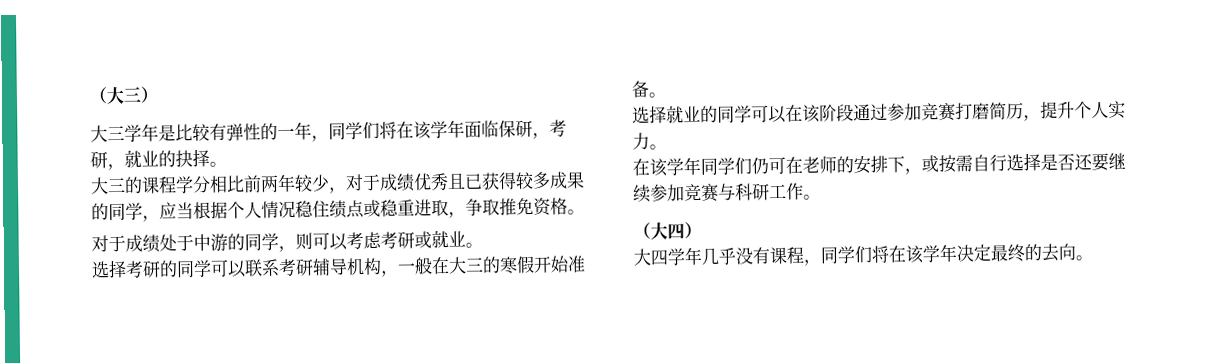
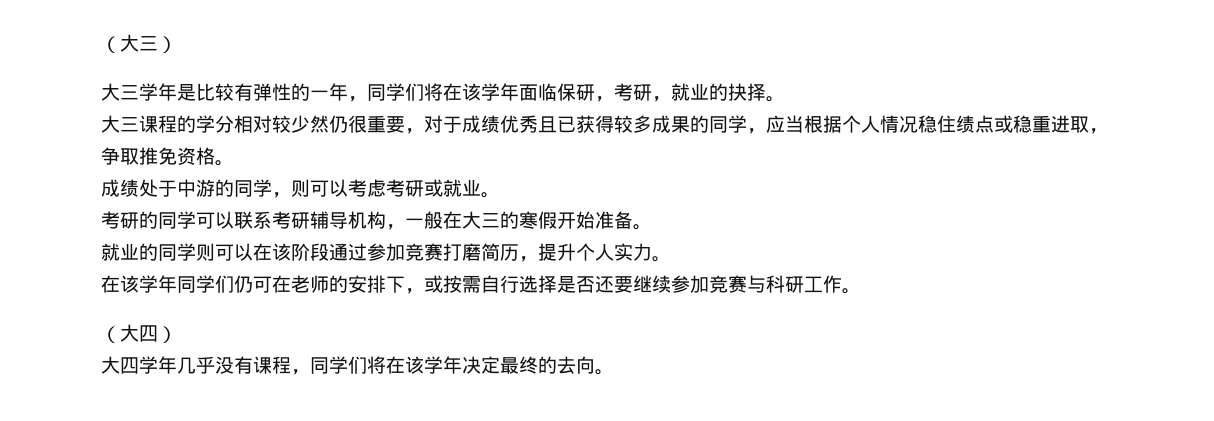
[124,173,330,194] 的课程学分相比前两年较少 -> [139,115,405,133] 课程的学分相对较少然仍很重要
[91,234,126,253] 对于 -> (234, 163) none
[91,259,127,279] 选择 -> (500, 195) none
[632,105,667,124] 选择 -> (652, 227) none
(752, 114) none -> [196,243,215,261] 则

